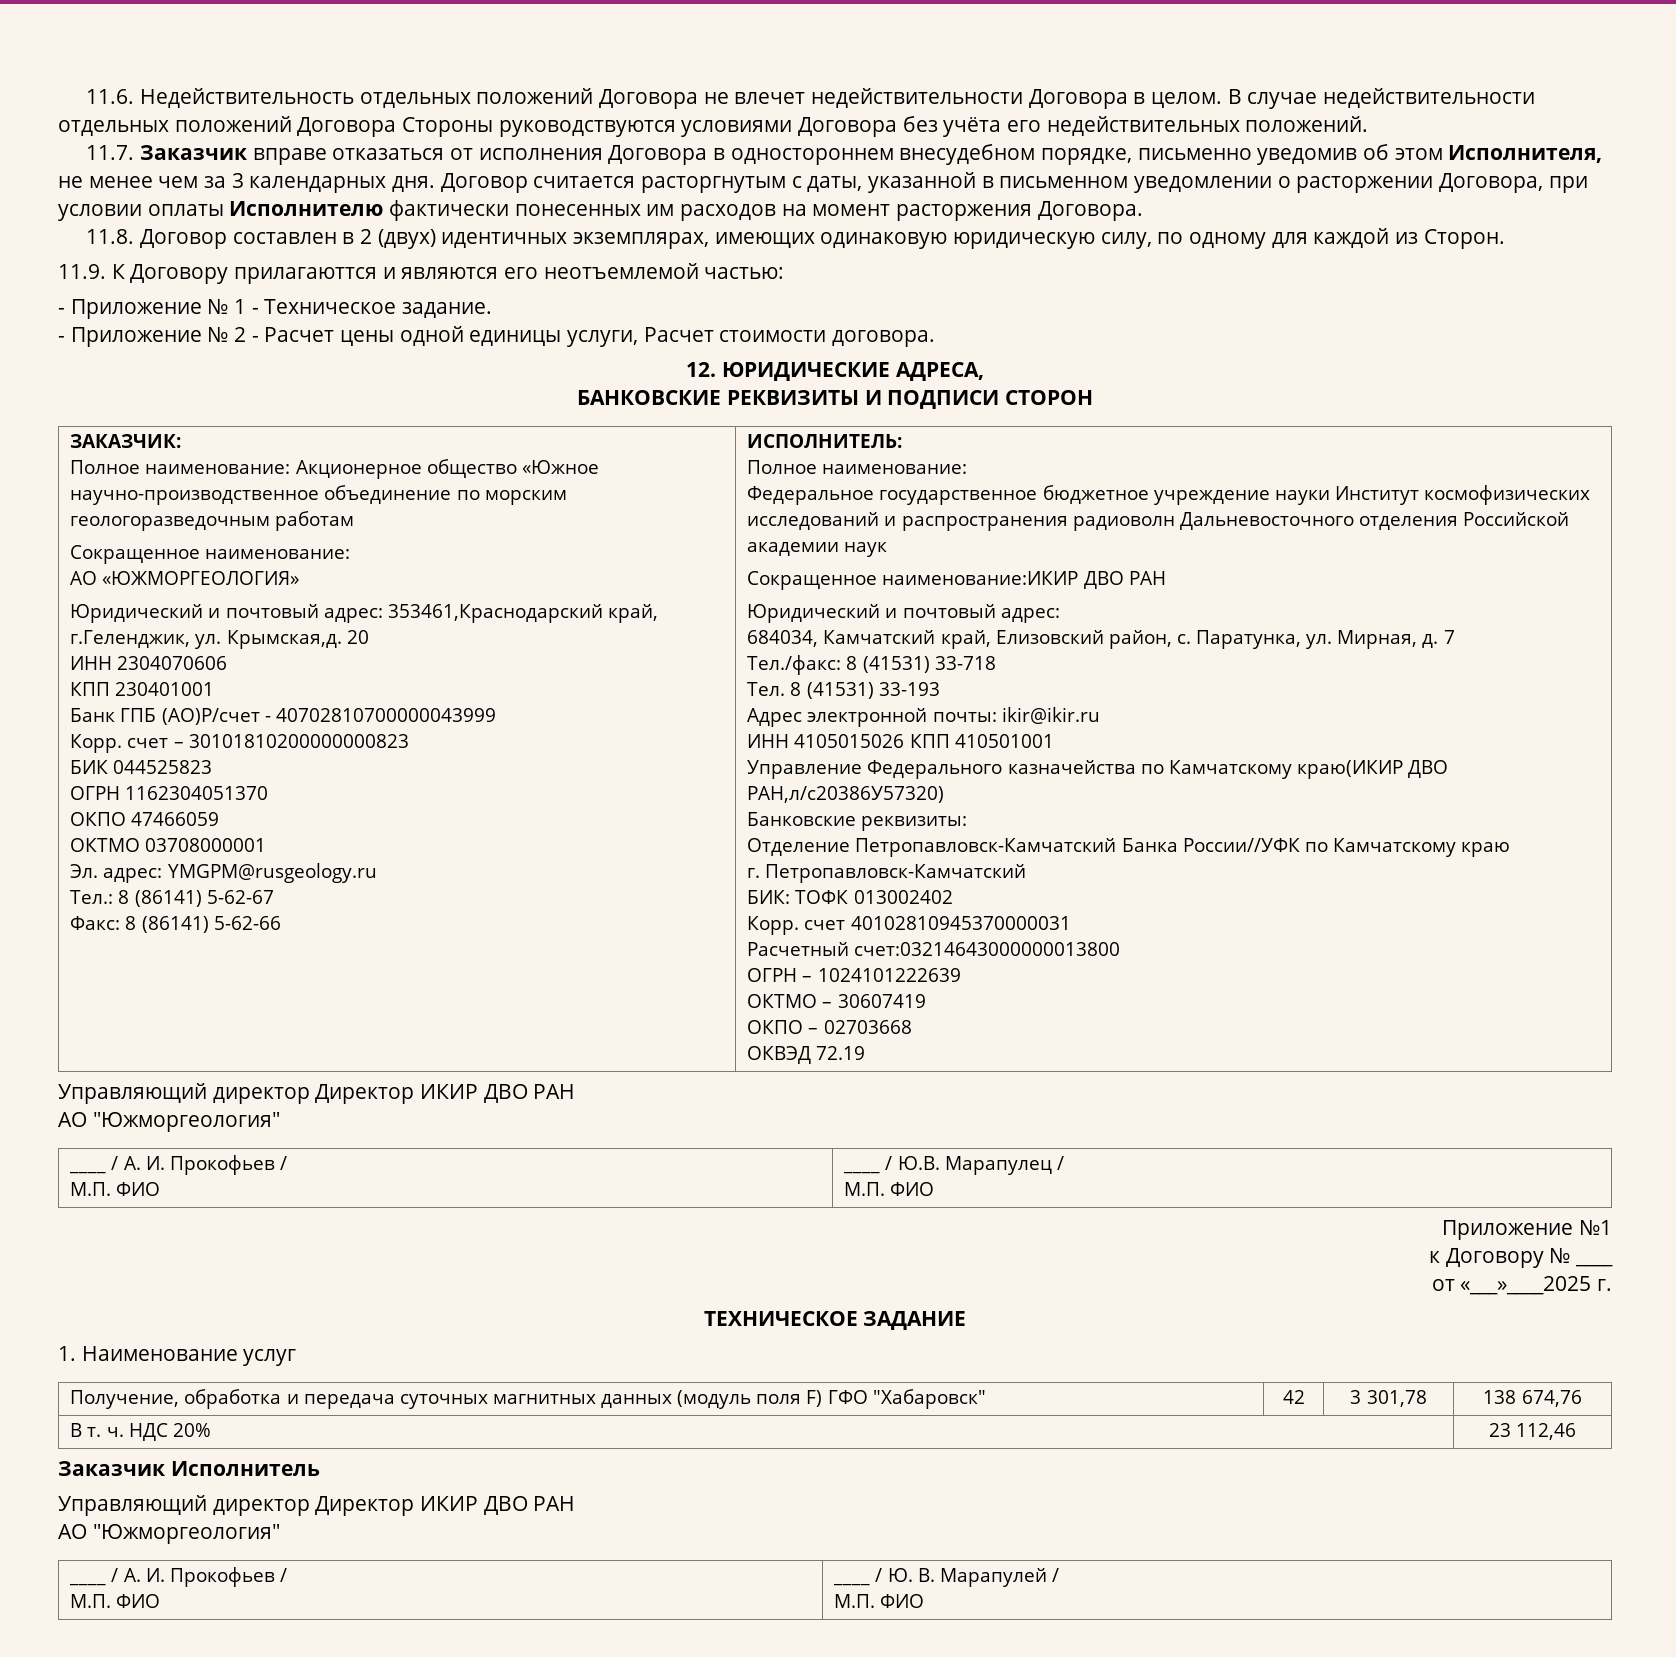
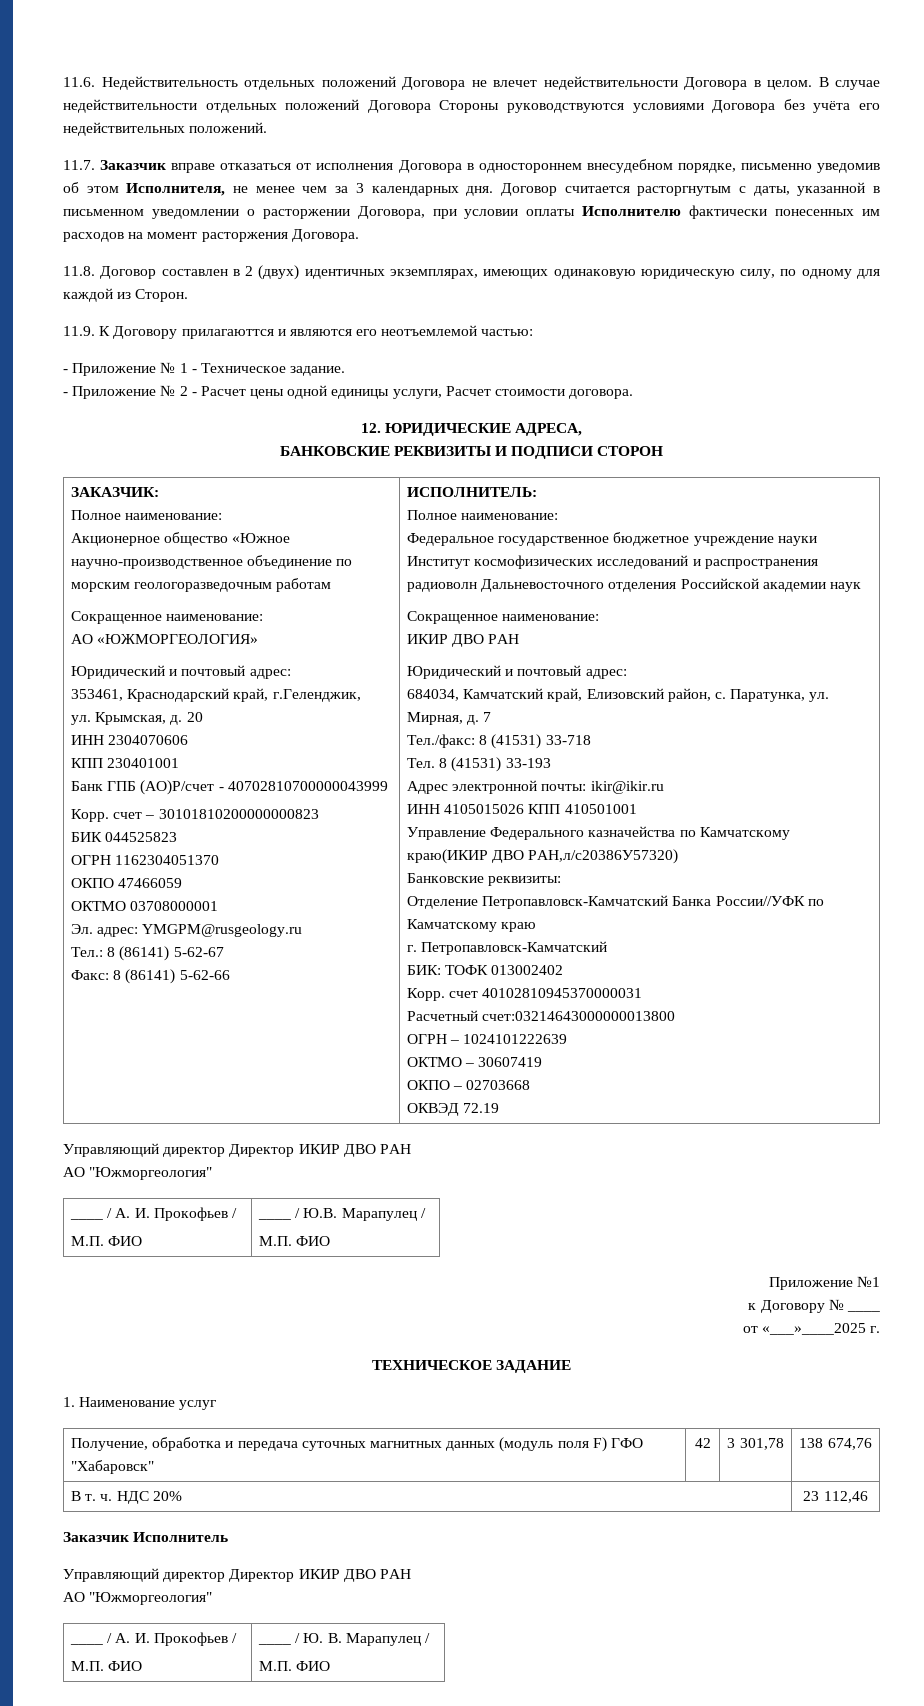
(291, 469) none -> (223, 516) //
[387,604,603,623] 353461,Краснодарский -> [71,688,230,702] // 353461, Краснодарский
[195,630,342,649] ул. Крымская,д. -> [71,712,183,725] // ул. Крымская, д.
[882,571,1079,585] наименование:ИКИР -> [502,614,600,621] [407,634,449,644] наименование: // ИКИР
[939,1568,1047,1587] Марапулей -> [345,1633,421,1646] Марапулец

